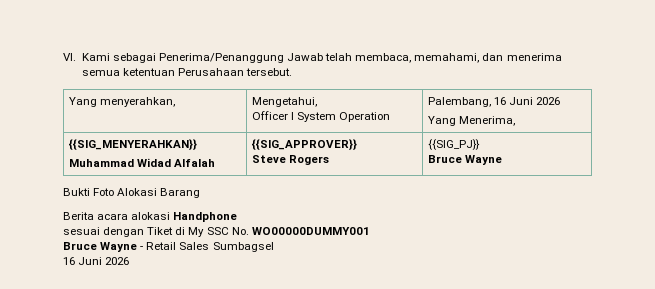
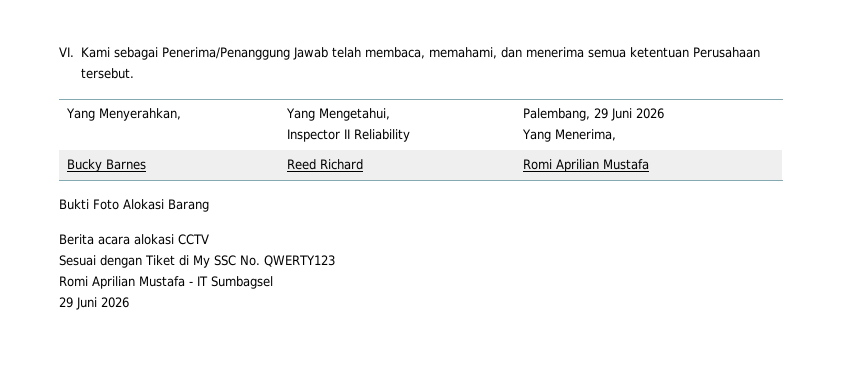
[99,97,175,107] menyerahkan, | -> [99,108,182,121] [286,108,316,121] Menyerahkan, | Yang
[251,111,391,122] Officer I System Operation -> [287,129,411,142] Inspector II Reliability
[493,97,506,105] 16 -> [594,108,609,119] 29
[68,139,197,150] [68,158,215,167] [251,139,357,150] [251,155,329,165] [427,139,480,150] [427,155,502,165] {{SIG_MENYERAHKAN}} // Muhammad Widad Alfalah | {{SIG_APPROVER}} // Steve Rogers | {{SIG_PJ}} // Bruce Wayne -> [67,159,147,172] [287,159,364,170] [523,159,650,172] Bucky Barnes | Reed Richard | Romi Aprilian Mustafa
[173,212,238,222] [63,227,100,235] Handphone // sesuai -> [178,234,209,245] [59,255,96,266] CCTV // Sesuai
[251,227,370,235] [63,242,210,252] WO00000DUMMY001 // Bruce Wayne - Retail Sales -> [264,255,335,267] [59,276,208,289] QWERTY123 // Romi Aprilian Mustafa - IT
[63,257,75,265] 16 -> [59,297,73,308] 29

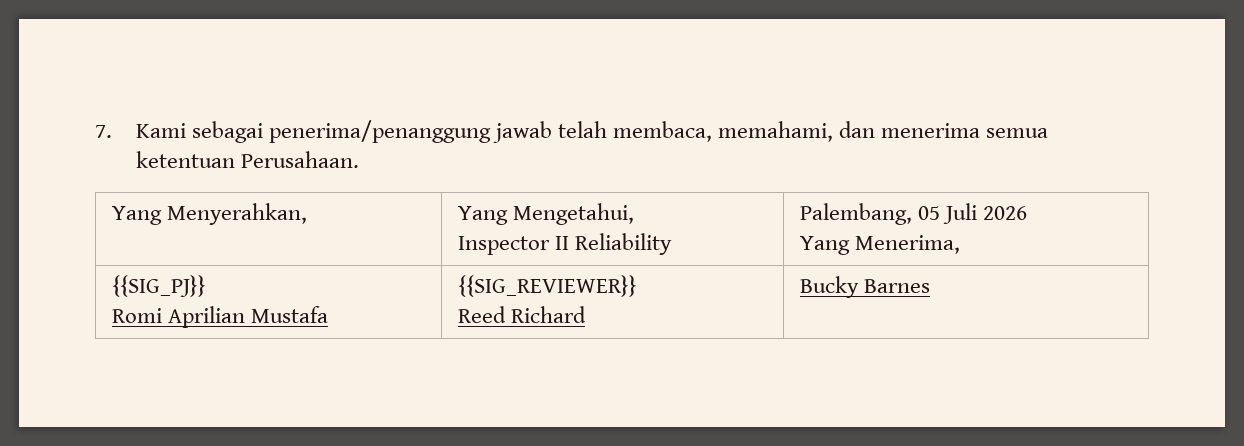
[59,47,74,57] VI. -> [95,125,112,138] 7.
[161,47,328,60] Penerima/Penanggung Jawab -> [268,120,552,143] penerima/penanggung jawab
[692,47,760,58] [80,68,134,79] Perusahaan tersebut. -> [240,151,359,168] Perusahaan.
[594,108,633,121] 29 Juni -> [917,203,977,224] 05 Juli
[67,159,147,172] [287,159,364,170] [523,159,650,172] [59,199,209,212] [59,234,209,245] [59,255,335,268] [59,276,273,289] [59,297,129,310] Bucky Barnes | Reed Richard | Romi Aprilian Mustafa // Bukti Foto Alokasi Barang // Berita acara alokasi CCTV // Sesuai dengan Tiket di My SSC No. QWERTY123 // Romi Aprilian Mustafa - IT Sumbagsel // 29 Juni 2026 -> [111,275,206,297] [111,306,328,328] [457,275,637,297] [457,306,586,323] [799,276,930,298] {{SIG_PJ}} // Romi Aprilian Mustafa | {{SIG_REVIEWER}} // Reed Richard | Bucky Barnes

